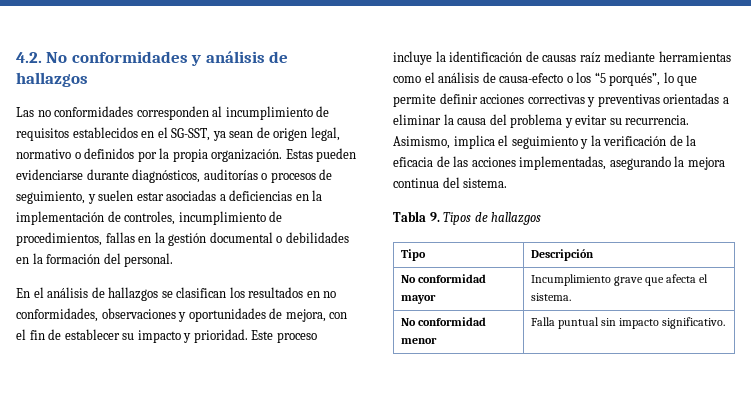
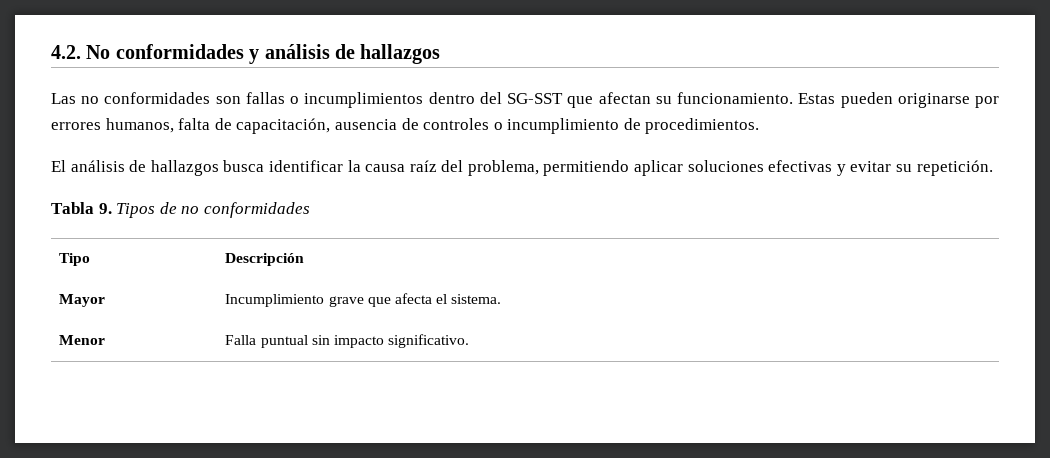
[136,106,330,120] [16,127,340,141] [16,148,357,162] [16,169,333,183] [16,190,323,204] [16,211,283,225] [16,232,349,246] [16,253,174,267] [16,287,337,301] [16,308,348,322] [16,329,317,343] [393,51,731,65] [393,72,698,86] [393,93,729,107] [393,114,690,128] [393,135,697,149] [393,156,725,170] [393,177,508,188] corresponden al incumplimiento de requisitos establecidos en el SG-SST, ya sean de origen legal, normativo o definidos por la propia organización. Estas pueden evidenciarse durante diagnósticos, auditorías o procesos de seguimiento, y suelen estar asociadas a deficiencias en la implementación de controles, incumplimiento de procedimientos, fallas en la gestión documental o debilidades en la formación del personal. // En el análisis de hallazgos se clasifican los resultados en no conformidades, observaciones y oportunidades de mejora, con el fin de establecer su impacto y prioridad. Este proceso incluye la identificación de causas raíz mediante herramientas como el análisis de causa-efecto o los “5 porqués”, lo que permite definir acciones correctivas y preventivas orientadas a eliminar la causa del problema y evitar su recurrencia. Asimismo, implica el seguimiento y la verificación de la eficacia de las acciones implementadas, asegurando la mejora continua del sistema. -> [215,92,1000,108] [51,118,760,134] [51,160,993,176] son fallas o incumplimientos dentro del SG-SST que afectan su funcionamiento. Estas pueden originarse por errores humanos, falta de capacitación, ausencia de controles o incumplimiento de procedimientos. // El análisis de hallazgos busca identificar la causa raíz del problema, permitiendo aplicar soluciones efectivas y evitar su repetición.
[491,212,542,225] hallazgos -> [181,202,310,218] no conformidades
[401,274,487,283] [401,294,437,304] No conformidad mayor -> [59,294,106,307] Mayor
[401,317,487,326] [401,337,438,344] No conformidad menor -> [59,335,106,345] Menor

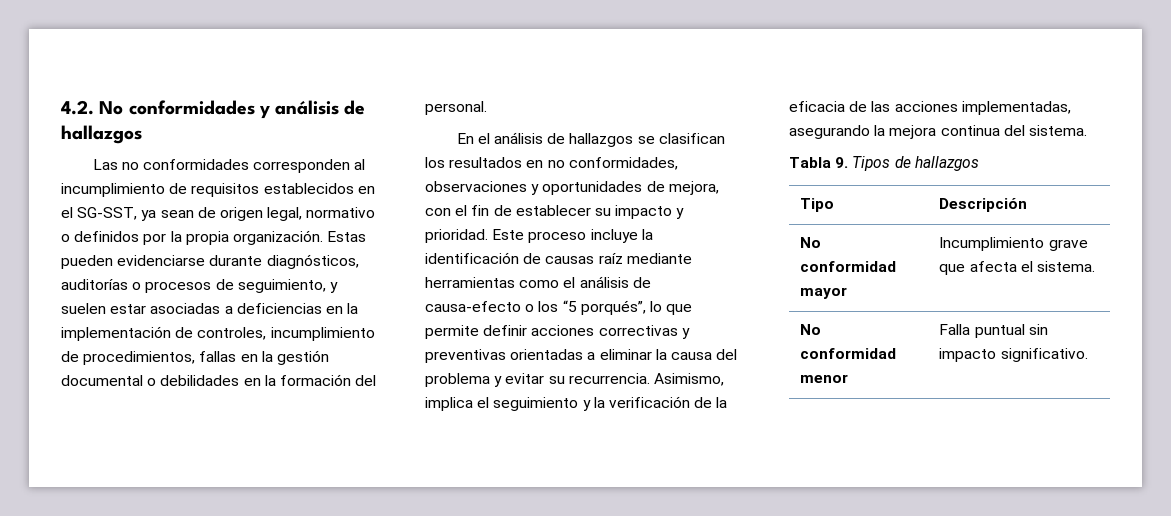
[215,92,1000,108] [51,118,760,134] [51,160,993,176] son fallas o incumplimientos dentro del SG-SST que afectan su funcionamiento. Estas pueden originarse por errores humanos, falta de capacitación, ausencia de controles o incumplimiento de procedimientos. // El análisis de hallazgos busca identificar la causa raíz del problema, permitiendo aplicar soluciones efectivas y evitar su repetición. -> [253,159,366,173] [61,183,375,197] [61,207,376,221] [61,230,367,245] [61,254,359,269] [61,279,338,293] [61,303,359,314] [61,326,375,341] [61,350,329,365] [61,374,377,386] [425,101,487,115] [456,132,725,147] [425,157,678,170] [425,181,719,195] [425,205,685,219] [425,229,653,243] [425,252,692,264] [425,276,651,288] [425,300,693,315] [425,325,690,339] [425,349,738,363] [425,373,724,387] [425,396,728,411] [789,101,1071,115] [789,125,1087,139] corresponden al incumplimiento de requisitos establecidos en el SG-SST, ya sean de origen legal, normativo o definidos por la propia organización. Estas pueden evidenciarse durante diagnósticos, auditorías o procesos de seguimiento, y suelen estar asociadas a deficiencias en la implementación de controles, incumplimiento de procedimientos, fallas en la gestión documental o debilidades en la formación del personal. // En el análisis de hallazgos se clasifican los resultados en no conformidades, observaciones y oportunidades de mejora, con el fin de establecer su impacto y prioridad. Este proceso incluye la identificación de causas raíz mediante herramientas como el análisis de causa-efecto o los “5 porqués”, lo que permite definir acciones correctivas y preventivas orientadas a eliminar la causa del problema y evitar su recurrencia. Asimismo, implica el seguimiento y la verificación de la eficacia de las acciones implementadas, asegurando la mejora continua del sistema.
[181,202,310,218] no conformidades -> [914,156,979,171] hallazgos
[59,294,106,307] Mayor -> [800,237,822,248] [800,261,897,272] [800,287,848,299] No conformidad mayor
[59,335,106,345] Menor -> [800,324,822,335] [800,348,897,359] [800,374,849,383] No conformidad menor

